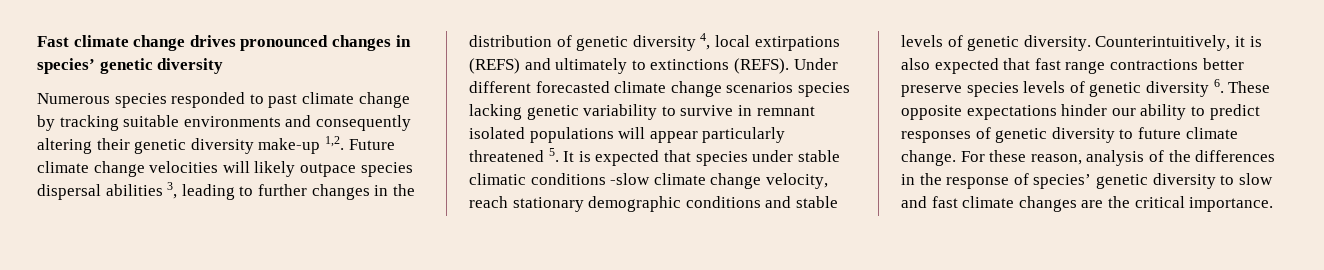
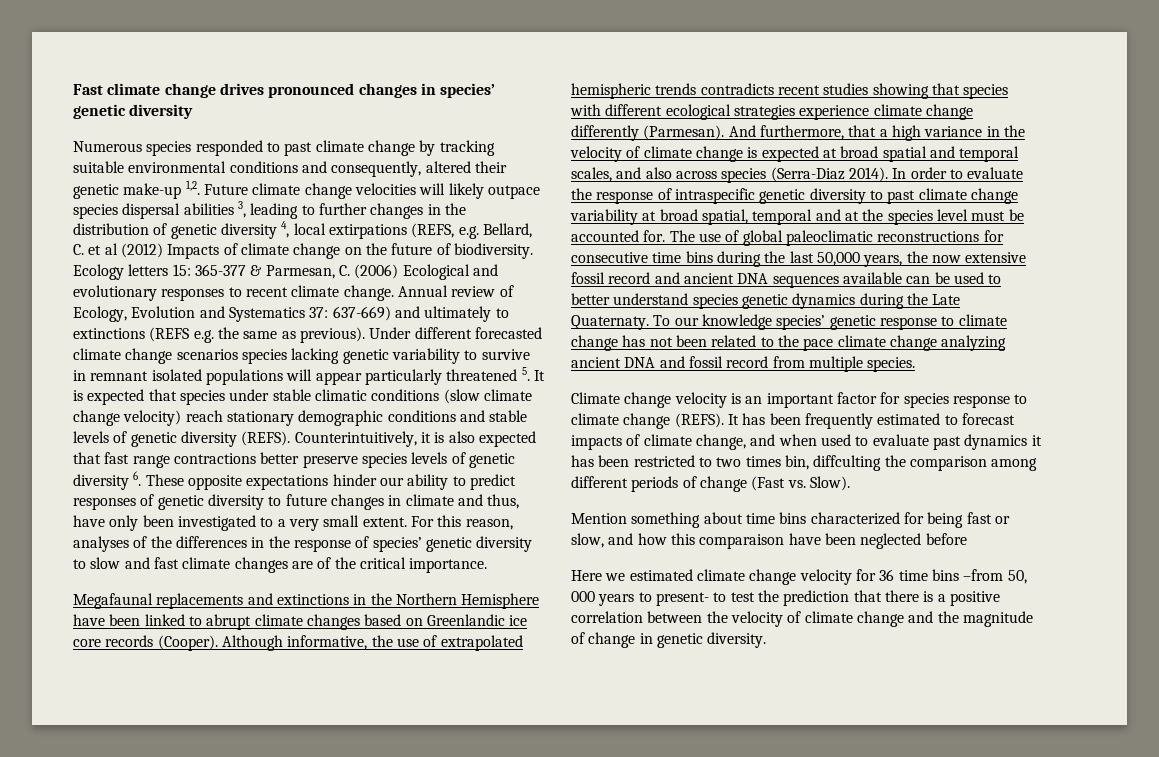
[183,115,411,131] [37,138,92,154] environments and consequently altering -> [128,161,471,177] environmental conditions and consequently, altered
[190,138,254,154] diversity -> (119, 191) none
[469,58,789,74] (REFS) and ultimately to extinctions (REFS). -> [411,223,532,239] [73,243,533,259] [73,264,498,280] [73,285,514,301] [73,306,509,322] [73,327,365,343] (REFS, e.g. Bellard, C. et al (2012) Impacts of climate change on the future of biodiversity. Ecology letters 15: 365-377 & Parmesan, C. (2006) Ecological and evolutionary responses to recent climate change. Annual review of Ecology, Evolution and Systematics 37: 637-669) and ultimately to extinctions (REFS e.g. the same as previous).
[610,173,828,189] -slow climate change velocity, -> [443,389,532,404] [73,410,182,426] (slow climate change velocity)
[1023,35,1091,51] diversity. -> [180,431,291,447] diversity (REFS).
[1185,127,1238,139] [901,150,1145,166] climate change. For these reason, analysis -> [330,494,520,510] [73,515,513,531] [73,536,129,552] changes in climate and thus, have only been investigated to a very small extent. For this reason, analyses
(1104, 204) none -> [317,557,332,569] of
(1274, 204) none -> [73,593,540,609] [73,614,528,630] [73,635,523,651] [571,83,1009,99] [570,104,973,120] [571,125,1025,141] [570,146,1020,162] [571,167,1024,183] [571,188,1018,204] [570,209,1024,225] [571,230,1004,246] [571,251,1027,267] [571,272,1002,288] [571,293,961,309] [571,314,1007,330] [571,335,1007,351] [571,356,916,372] [571,392,1028,408] [571,413,1015,429] [571,434,1042,450] [571,455,1038,471] [571,476,850,492] [571,512,1010,528] [571,533,967,549] [571,569,1027,585] [571,590,1000,606] [571,611,1033,627] [571,632,767,648] // Megafaunal replacements and extinctions in the Northern Hemisphere have been linked to abrupt climate changes based on Greenlandic ice core records (Cooper). Although informative, the use of extrapolated hemispheric trends contradicts recent studies showing that species with different ecological strategies experience climate change differently (Parmesan). And furthermore, that a high variance in the velocity of climate change is expected at broad spatial and temporal scales, and also across species (Serra-Diaz 2014). In order to evaluate the response of intraspecific genetic diversity to past climate change variability at broad spatial, temporal and at the species level must be accounted for. The use of global paleoclimatic reconstructions for consecutive time bins during the last 50,000 years, the now extensive fossil record and ancient DNA sequences available can be used to better understand species genetic dynamics during the Late Quaternaty. To our knowledge species’ genetic response to climate change has not been related to the pace climate change analyzing ancient DNA and fossil record from multiple species. // Climate change velocity is an important factor for species response to climate change (REFS). It has been frequently estimated to forecast impacts of climate change, and when used to evaluate past dynamics it has been restricted to two times bin, diffculting the comparison among different periods of change (Fast vs. Slow). // Mention something about time bins characterized for being fast or slow, and how this comparaison have been neglected before // Here we estimated climate change velocity for 36 time bins –from 50, 000 years to present- to test the prediction that there is a positive correlation between the velocity of climate change and the magnitude of change in genetic diversity.

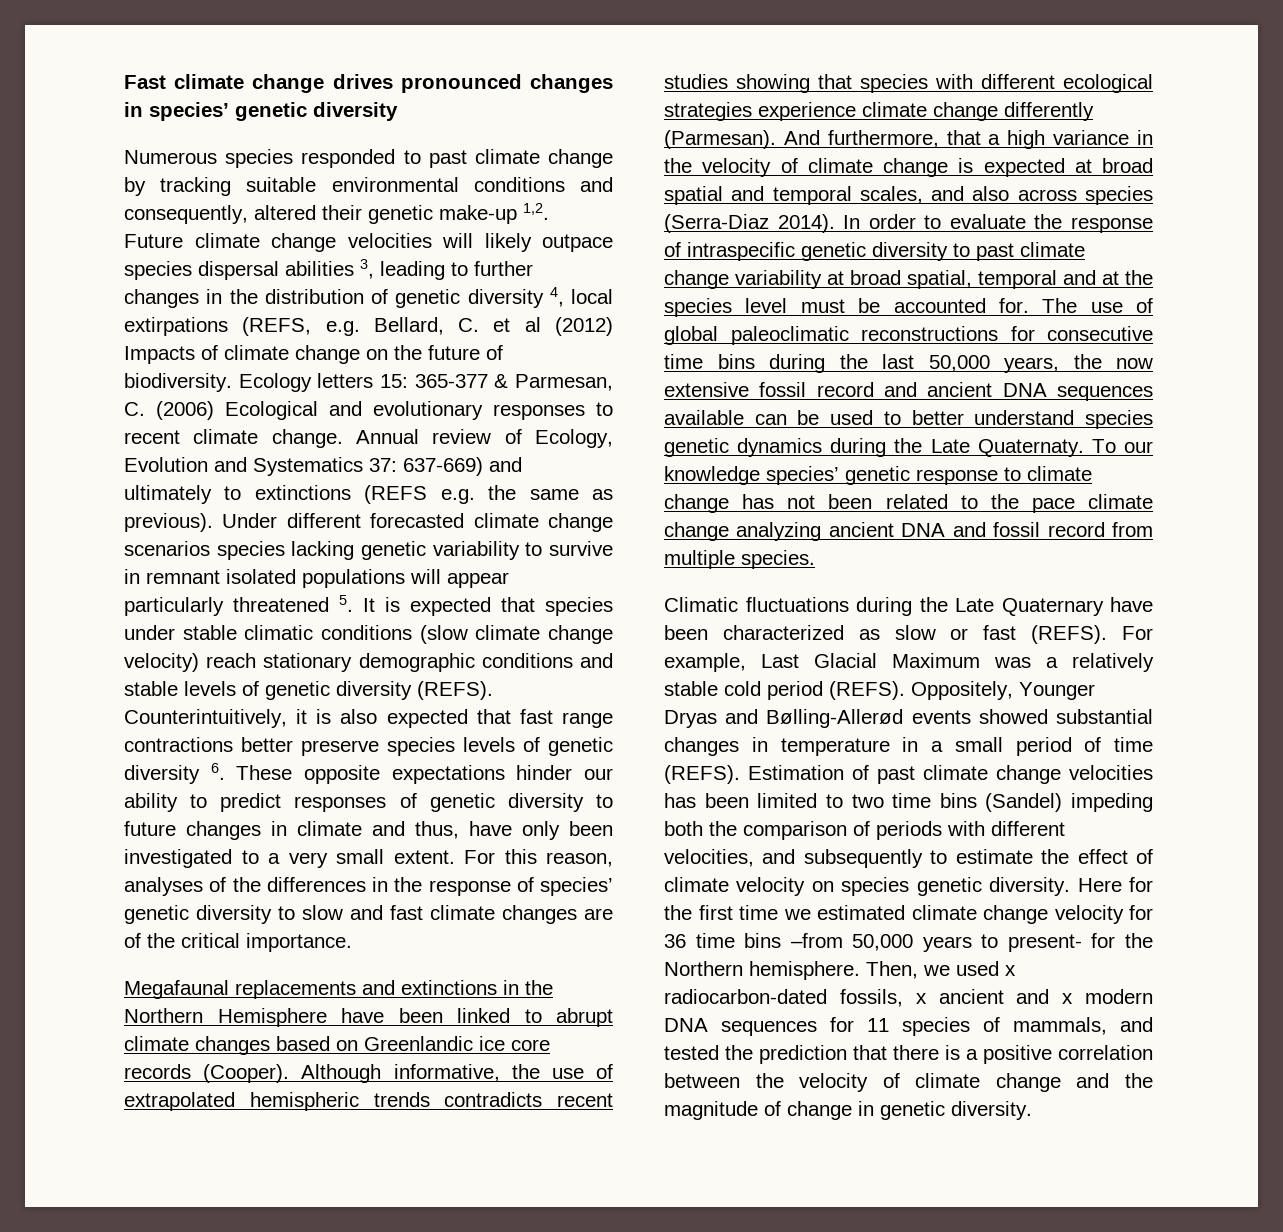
[571,392,1028,408] [571,413,1015,429] [571,434,1042,450] [571,455,1038,471] [571,476,850,492] [571,512,1010,528] [571,533,967,549] [571,570,602,581] Climate change velocity is an important factor for species response to climate change (REFS). It has been frequently estimated to forecast impacts of climate change, and when used to evaluate past dynamics it has been restricted to two times bin, diffculting the comparison among different periods of change (Fast vs. Slow). // Mention something about time bins characterized for being fast or slow, and how this comparaison have been neglected before // Here -> [664,597,1153,616] [664,625,1153,644] [664,653,1154,672] [664,681,1095,700] [664,709,1153,728] [664,737,1153,756] [664,765,1153,784] [664,793,1153,812] [664,821,1065,840] [664,849,1153,868] [664,877,1153,896] [664,905,778,920] Climatic fluctuations during the Late Quaternary have been characterized as slow or fast (REFS). For example, Last Glacial Maximum was a relatively stable cold period (REFS). Oppositely, Younger Dryas and Bølling-Allerød events showed substantial changes in temperature in a small period of time (REFS). Estimation of past climate change velocities has been limited to two time bins (Sandel) impeding both the comparison of periods with different velocities, and subsequently to estimate the effect of climate velocity on species genetic diversity. Here for the first time
[1007,570,1027,584] [571,591,595,602] 50, 000 -> [852,934,914,951] 50,000
[713,592,755,602] to test -> [1091,933,1153,948] [664,961,1016,980] [664,989,1153,1007] [664,1017,1153,1036] [664,1045,719,1060] for the Northern hemisphere. Then, we used x radiocarbon-dated fossils, x ancient and x modern DNA sequences for 11 species of mammals, and tested

